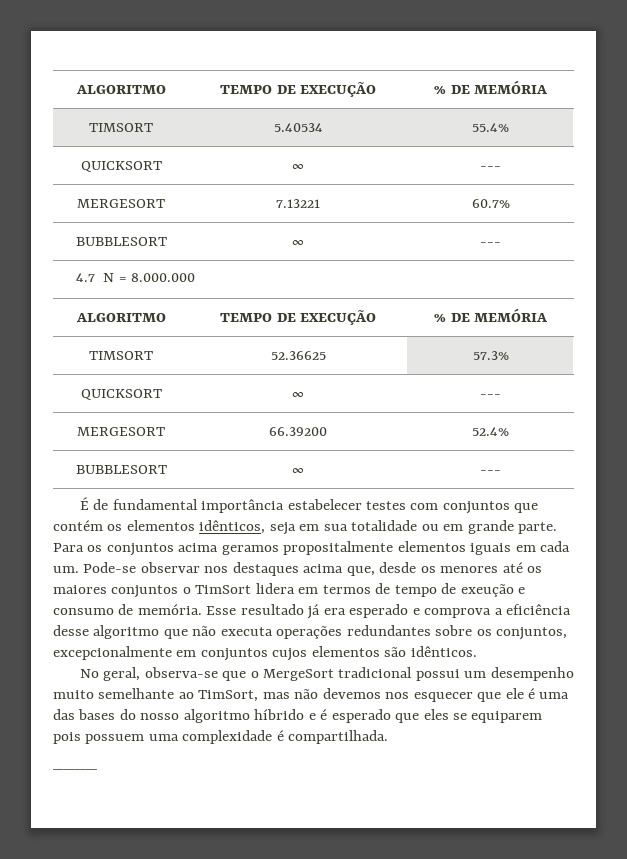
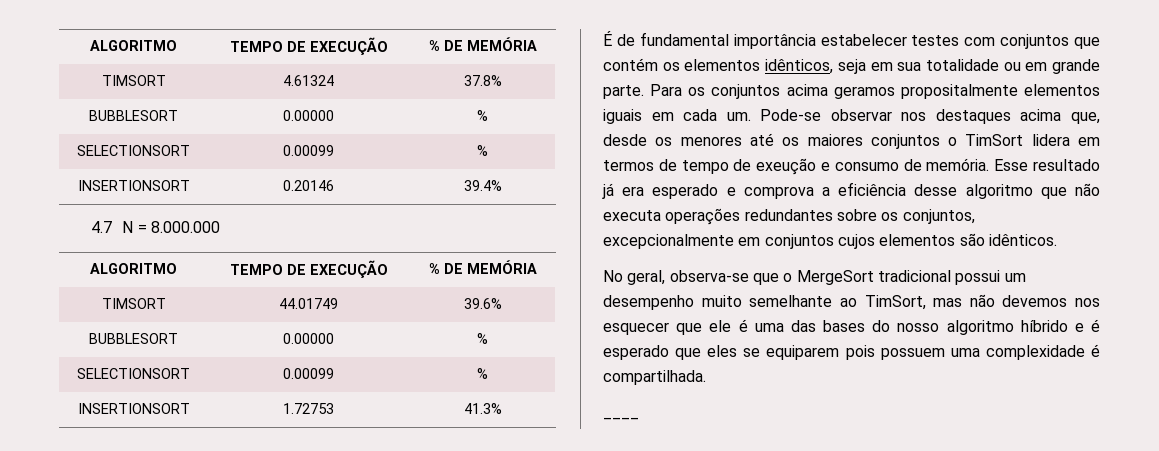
[75,85,166,94] [220,82,376,97] [434,80,547,94] [89,123,153,132] [273,123,323,132] [472,123,509,132] [80,161,162,172] [292,164,304,170] [480,166,501,170] [77,199,165,208] [276,199,320,208] [471,199,510,208] [75,237,167,246] [292,240,304,246] [480,242,501,246] ALGORITMO | TEMPO DE EXECUÇÃO | % DE MEMÓRIA // TIMSORT | 5.40534 | 55.4% // QUICKSORT | ∞ | --- // MERGESORT | 7.13221 | 60.7% // BUBBLESORT | ∞ | --- -> [90,40,177,51] [229,37,388,55] [428,37,537,51] [101,75,166,86] [283,75,334,86] [463,75,502,86] [89,110,178,121] [283,110,334,121] [477,110,488,121] [77,145,190,156] [283,145,334,156] [477,145,488,156] [77,180,190,191] [283,180,334,191] [463,180,502,191] ALGORITMO | TEMPO DE EXECUÇÃO | % DE MEMÓRIA // TIMSORT | 4.61324 | 37.8% // BUBBLESORT | 0.00000 | % // SELECTIONSORT | 0.00099 | % // INSERTIONSORT | 0.20146 | 39.4%
[270,351,326,360] [472,351,509,360] [80,389,162,400] [292,392,304,398] [480,394,501,398] [77,427,165,436] [269,427,327,436] [472,427,509,436] [75,465,167,474] [292,468,304,474] [480,470,501,474] 52.36625 | 57.3% // QUICKSORT | ∞ | --- // MERGESORT | 66.39200 | 52.4% // BUBBLESORT | ∞ | --- -> [279,298,338,309] [463,298,502,309] [89,333,178,344] [283,333,334,344] [477,333,488,344] [77,368,190,379] [283,368,334,379] [477,368,488,379] [77,403,190,414] [283,403,334,414] [463,403,502,414] 44.01749 | 39.6% // BUBBLESORT | 0.00000 | % // SELECTIONSORT | 0.00099 | % // INSERTIONSORT | 1.72753 | 41.3%

